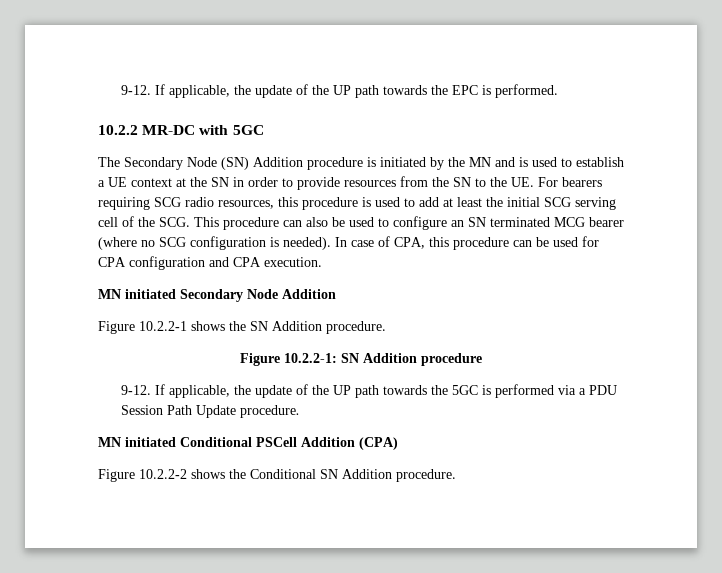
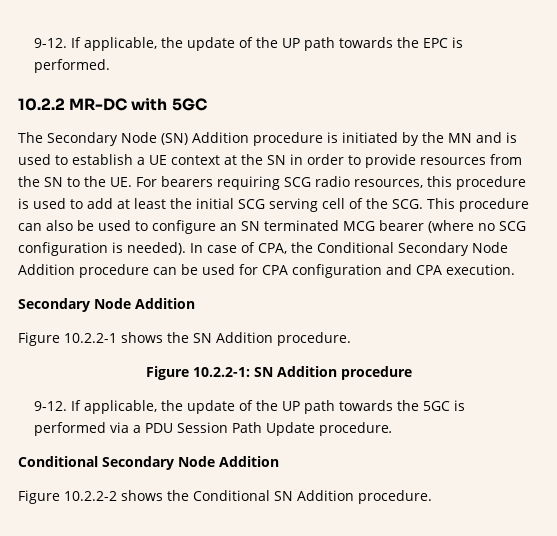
[429,237,449,247] this -> [291,242,508,256] [18,264,75,275] the Conditional Secondary Node Addition
[98,289,176,299] MN initiated -> (515, 269) none
[98,437,398,450] MN initiated Conditional PSCell Addition (CPA) -> [18,456,279,470] Conditional Secondary Node Addition

